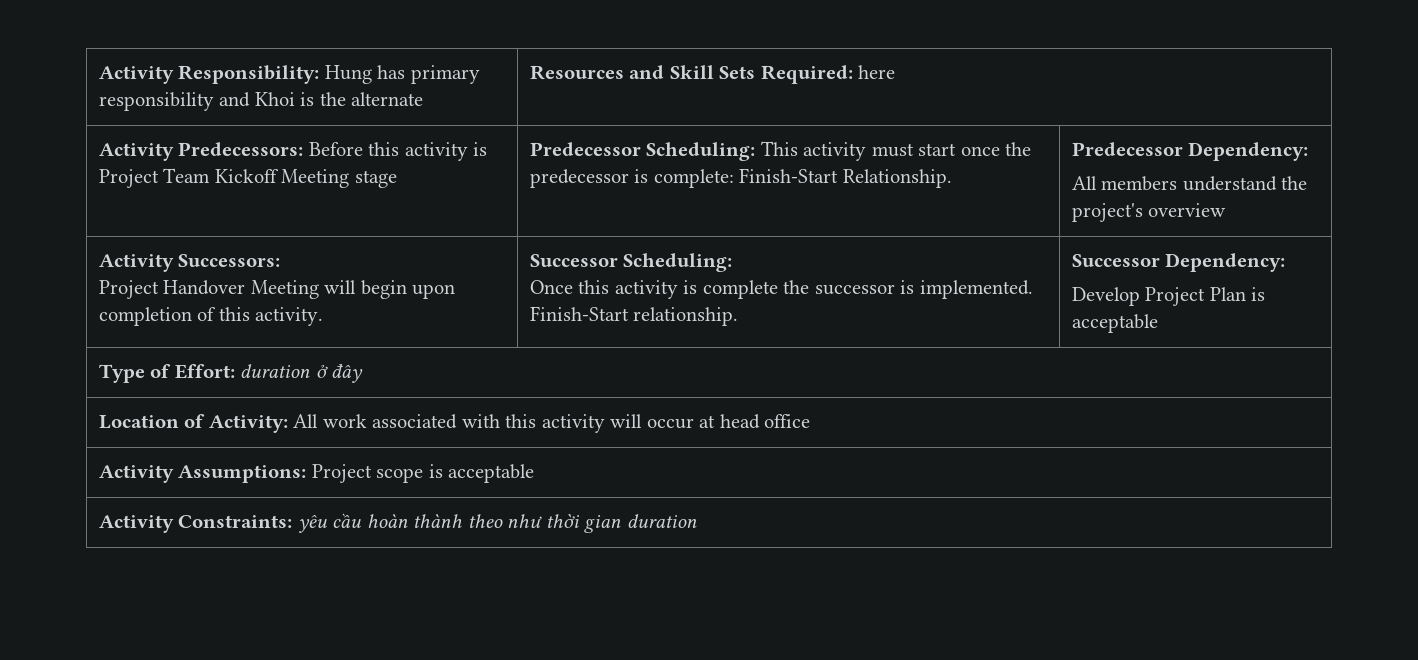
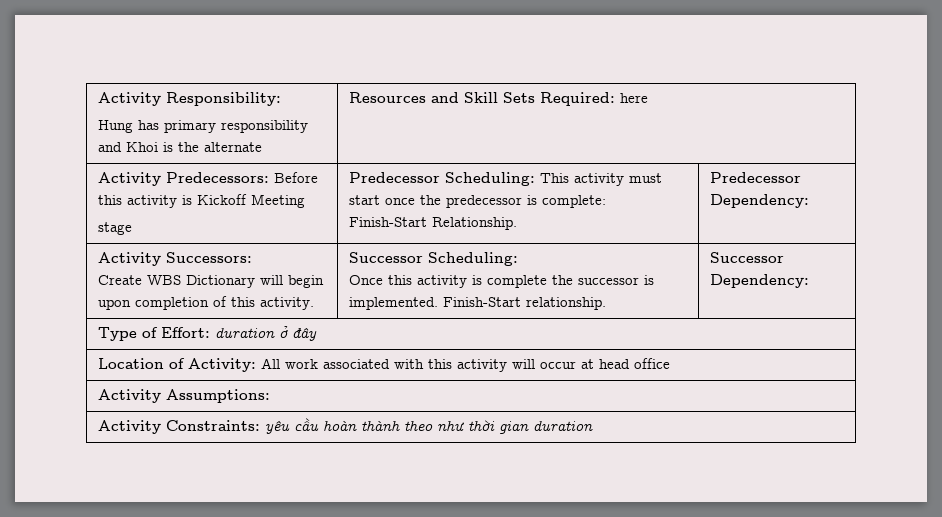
(320, 74) none -> (282, 99) //
[98,168,211,188] Project Team -> (193, 200) none
(350, 178) none -> (306, 201) //
[1071,176,1308,191] [1071,203,1227,222] // All members understand the project's overview -> (810, 201) none
[98,280,319,299] Project Handover Meeting -> [98,275,256,288] Create WBS Dictionary
[1071,287,1266,306] [1071,314,1158,333] // Develop Project Plan is acceptable -> (810, 281) none
[311,464,535,483] Project scope is acceptable -> (271, 396) none

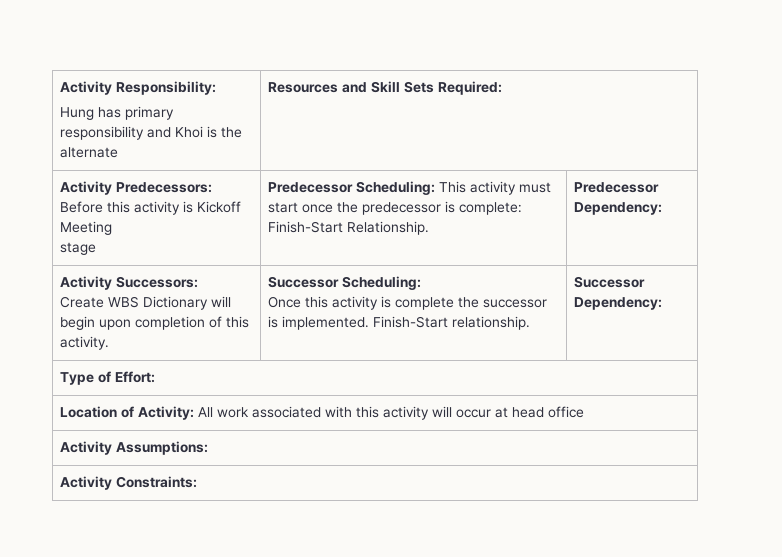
[620,93,649,103] here -> (503, 88) none
[215,326,318,341] duration ở đây -> (156, 377) none
[265,418,594,434] yêu cầu hoàn thành theo như thời gian duration -> (198, 482) none

